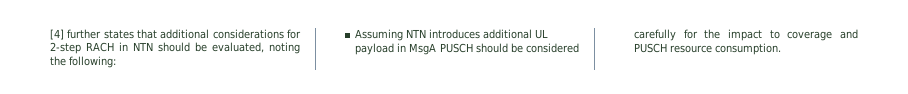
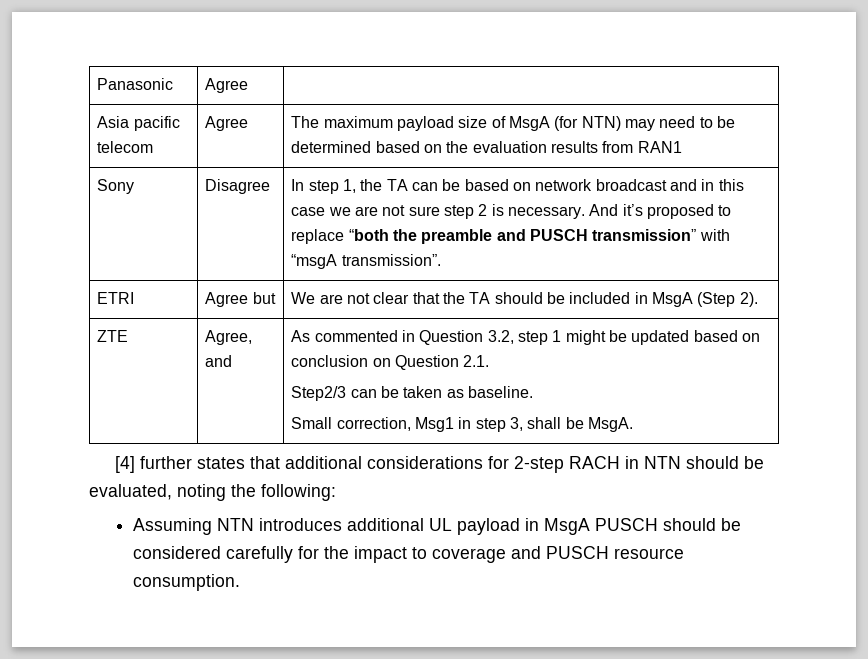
(50, 34) none -> [97,78,174,90] [205,78,249,93] [97,116,180,131] [97,141,154,153] [205,116,249,131] [291,116,735,131] [291,141,682,153] [97,179,135,194] [205,179,271,194] [291,179,744,194] [291,204,732,219] [291,229,730,244] [291,254,441,269] [97,292,135,304] [205,292,276,307] [291,292,758,307] [97,330,129,342] [205,330,253,345] [205,355,233,367] [291,330,760,345] [291,355,490,370] [291,386,534,401] [291,417,634,432] Panasonic | Agree | // Asia pacific telecom | Agree | The maximum payload size of MsgA (for NTN) may need to be determined based on the evaluation results from RAN1 // Sony | Disagree | In step 1, the TA can be based on network broadcast and in this case we are not sure step 2 is necessary. And it’s proposed to replace “both the preamble and PUSCH transmission” with “msgA transmission”. // ETRI | Agree but | We are not clear that the TA should be included in MsgA (Step 2). // ZTE | Agree, and | As commented in Question 3.2, step 1 might be updated based on conclusion on Question 2.1. // Step2/3 can be taken as baseline. // Small correction, Msg1 in step 3, shall be MsgA. //

